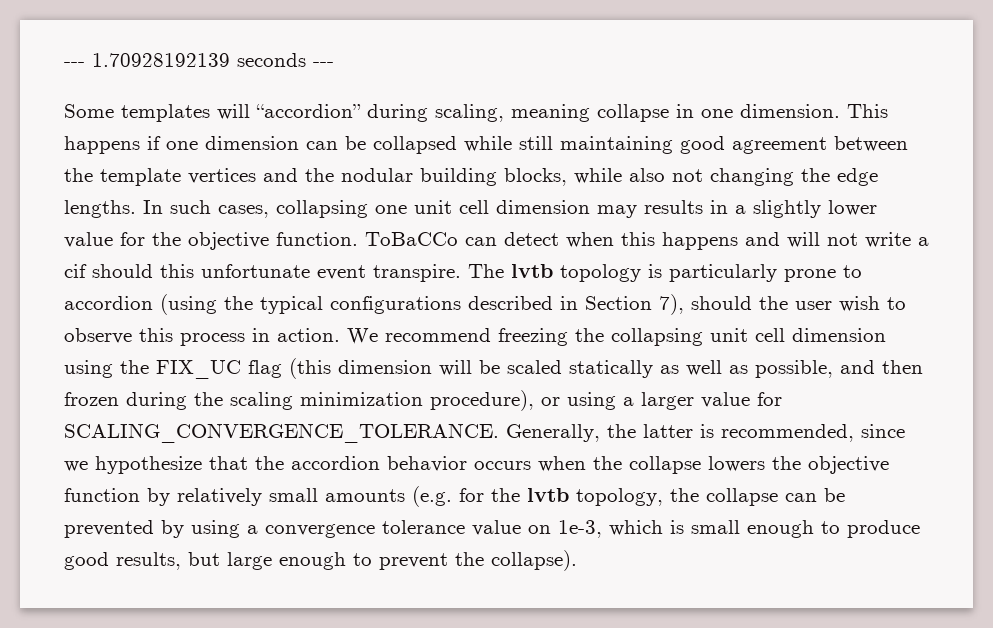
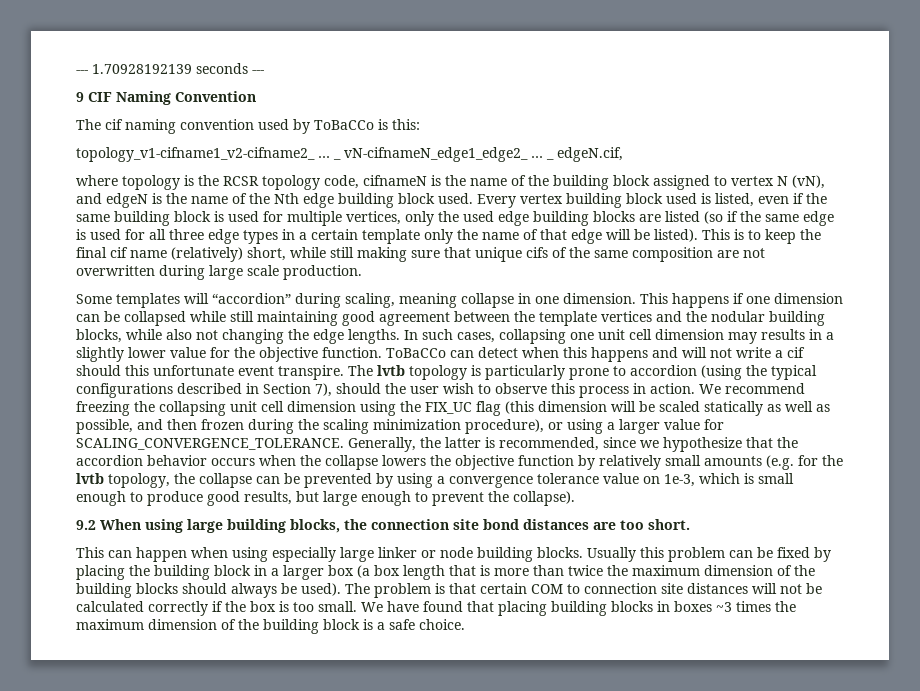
(334, 64) none -> [76,91,256,105] [76,119,420,134] [76,147,330,162] [333,147,543,162] [546,147,623,162] [76,175,825,190] [76,193,827,208] [76,211,834,226] [76,229,821,244] [76,247,765,262] [76,265,362,280] // 9 CIF Naming Convention // The cif naming convention used by ToBaCCo is this: // topology_v1-cifname1_v2-cifname2_ … _ vN-cifnameN_edge1_edge2_ … _ edgeN.cif, // where topology is the RCSR topology code, cifnameN is the name of the building block assigned to vertex N (vN), and edgeN is the name of the Nth edge building block used. Every vertex building block used is listed, even if the same building block is used for multiple vertices, only the used edge building blocks are listed (so if the same edge is used for all three edge types in a certain template only the name of that edge will be listed). This is to keep the final cif name (relatively) short, while still making sure that unique cifs of the same composition are not overwritten during large scale production.
(577, 560) none -> [76,519,690,533] [76,547,831,562] [76,565,815,580] [76,583,822,598] [76,601,796,616] [76,619,465,634] // 9.2 When using large building blocks, the connection site bond distances are too short. // This can happen when using especially large linker or node building blocks. Usually this problem can be fixed by placing the building block in a larger box (a box length that is more than twice the maximum dimension of the building blocks should always be used). The problem is that certain COM to connection site distances will not be calculated correctly if the box is too small. We have found that placing building blocks in boxes ~3 times the maximum dimension of the building block is a safe choice.

